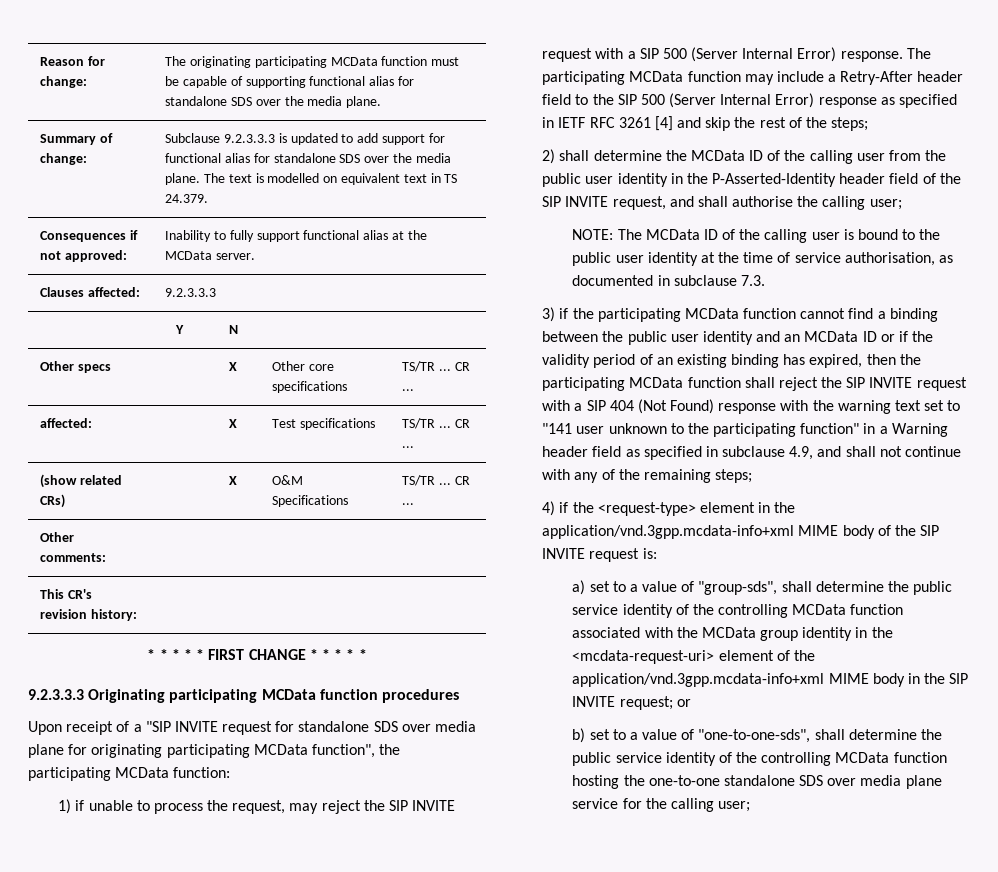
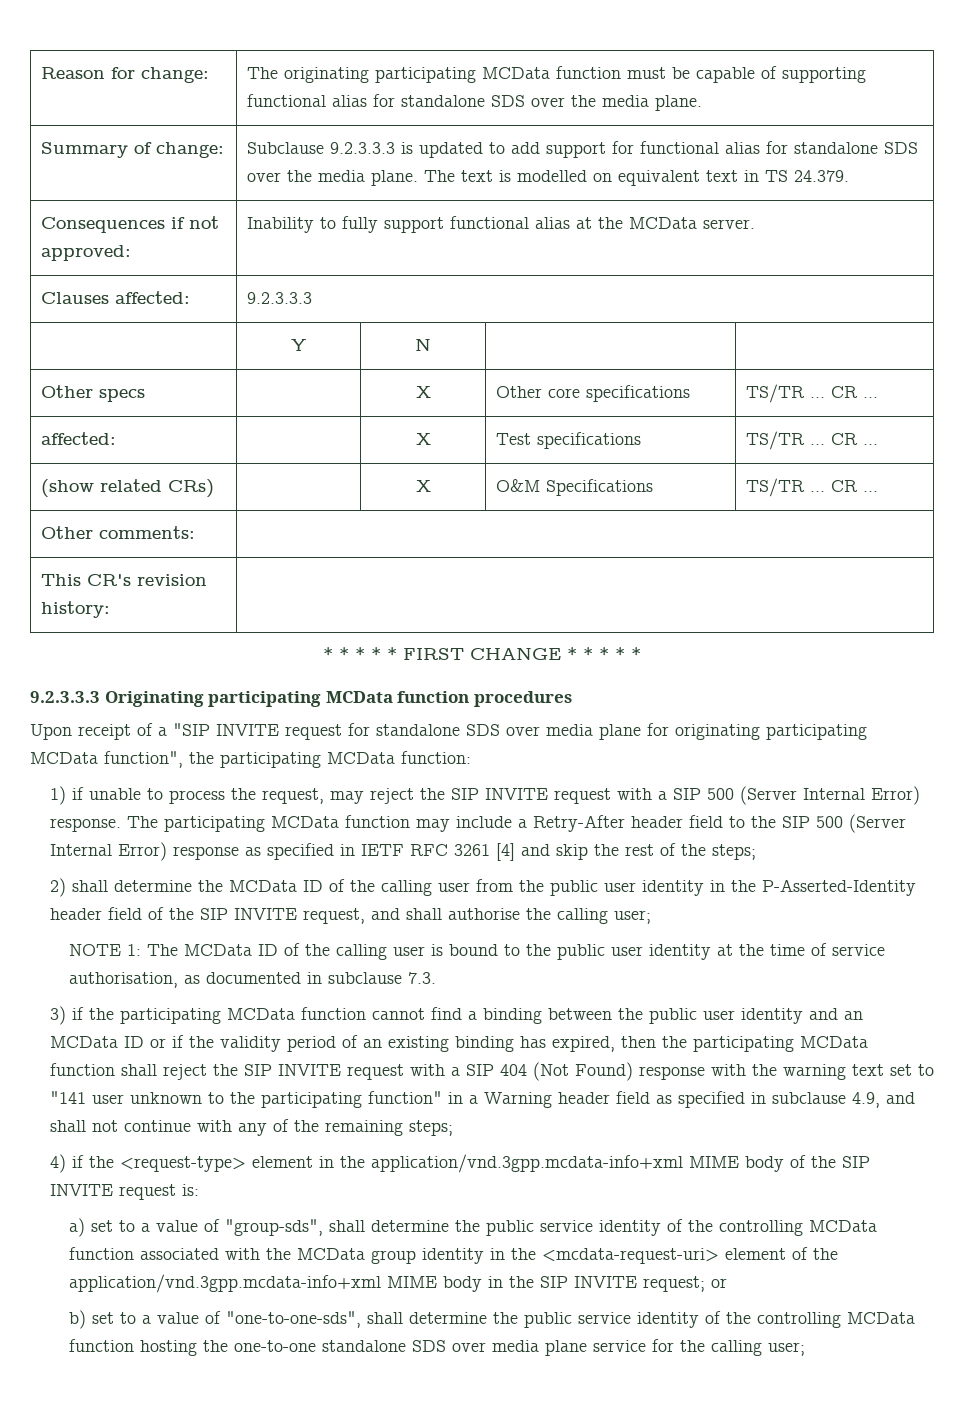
[572,229,614,240] NOTE: -> [68,944,141,956] NOTE 1:

